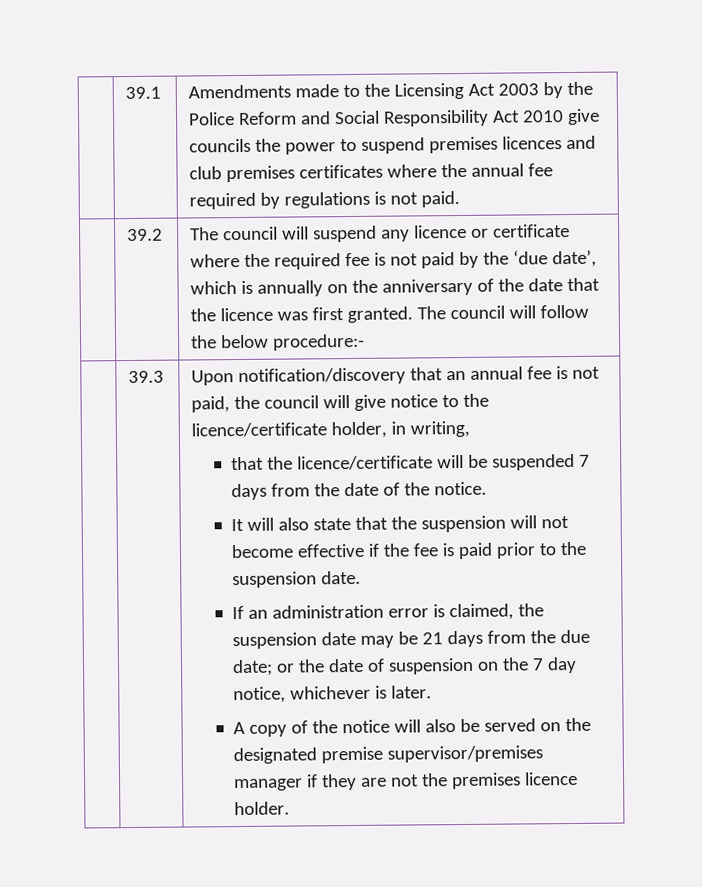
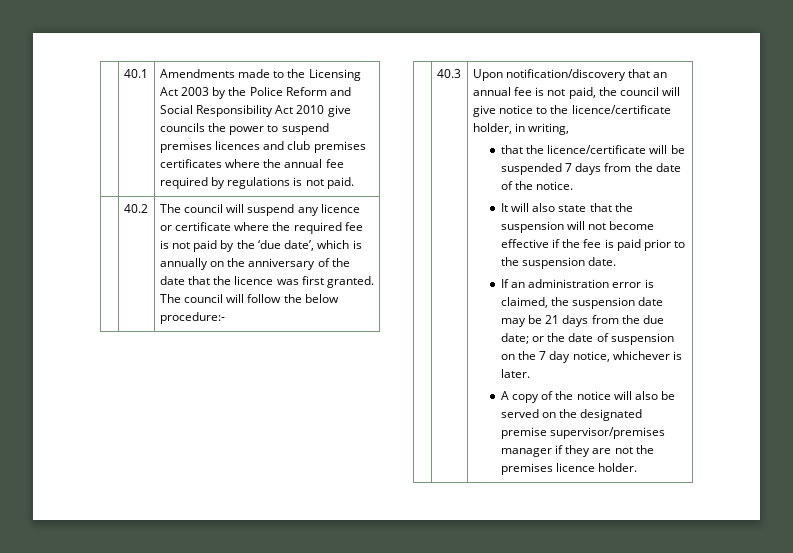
[125,86,162,100] | 39.1 -> [123,69,148,78] | 40.1
[127,228,164,242] 39.2 -> [123,204,148,213] 40.2
[128,370,165,384] 39.3 -> [436,69,461,78] 40.3

